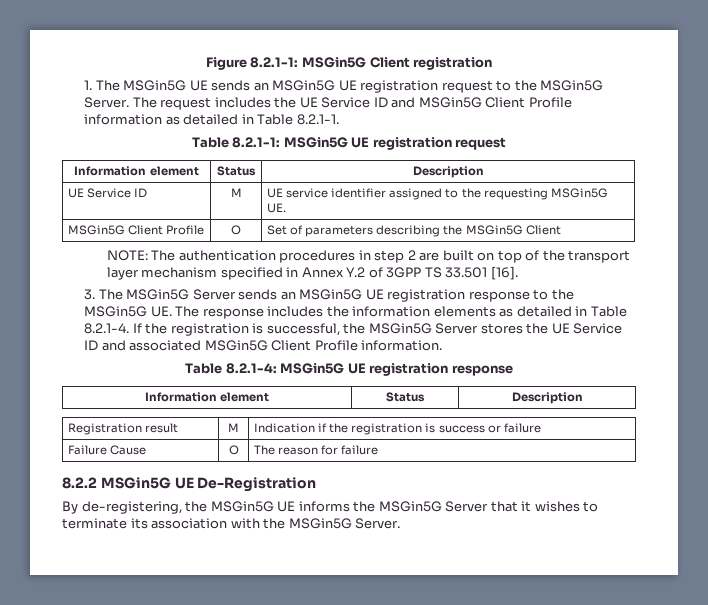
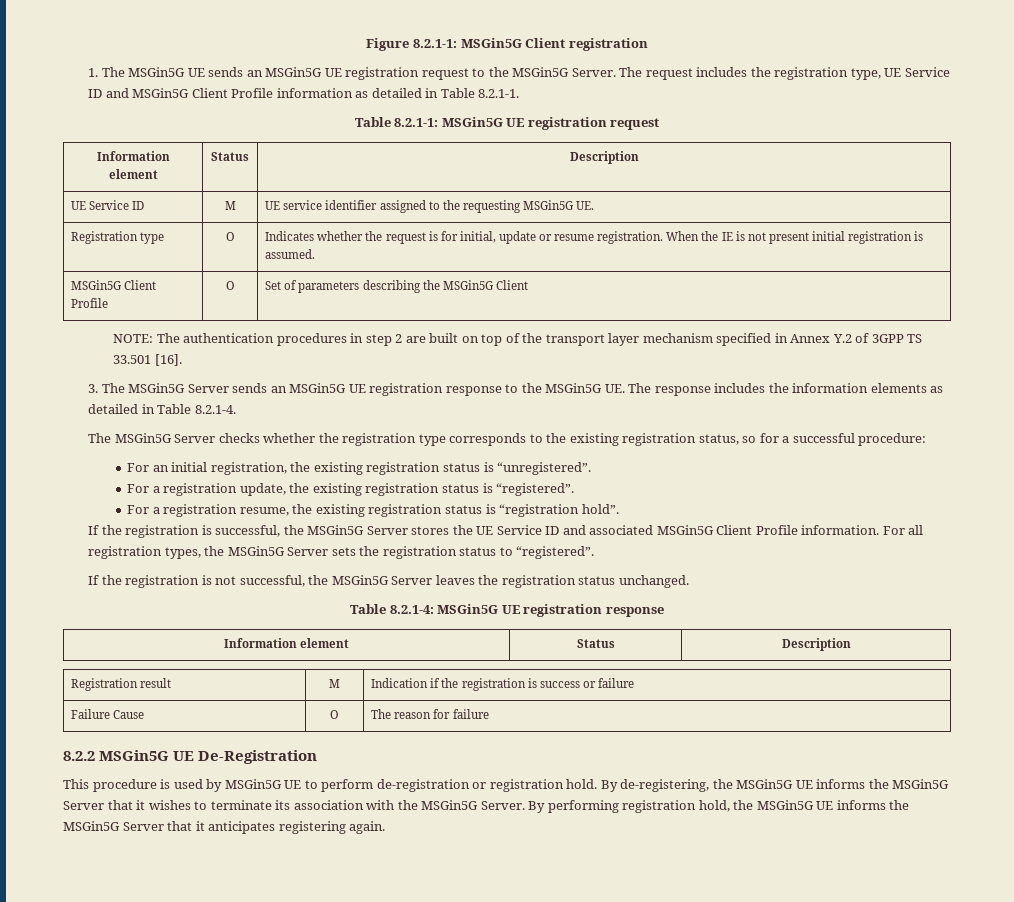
(297, 102) none -> [774,67,881,80] registration type,
(287, 208) none -> [71,231,165,244] [225,232,235,241] [265,231,924,244] [265,249,316,259] // Registration type | O | Indicates whether the request is for initial, update or resume registration. When the IE is not present initial registration is assumed.
(130, 328) none -> [88,433,927,446] [127,462,592,475] [127,483,575,496] [127,504,619,517] // The MSGin5G Server checks whether the registration type corresponds to the existing registration status, so for a successful procedure: // For an initial registration, the existing registration status is “unregistered”. // For a registration update, the existing registration status is “registered”. // For a registration resume, the existing registration status is “registration hold”. //
(443, 345) none -> [882,525,924,535] [88,546,595,559] [88,575,689,588] For all registration types, the MSGin5G Server sets the registration status to “registered”. // If the registration is not successful, the MSGin5G Server leaves the registration status unchanged.
(317, 484) none -> [63,779,598,792] This procedure is used by MSGin5G UE to perform de-registration or registration hold.
(401, 523) none -> [528,800,910,813] [63,821,386,834] By performing registration hold, the MSGin5G UE informs the MSGin5G Server that it anticipates registering again.

